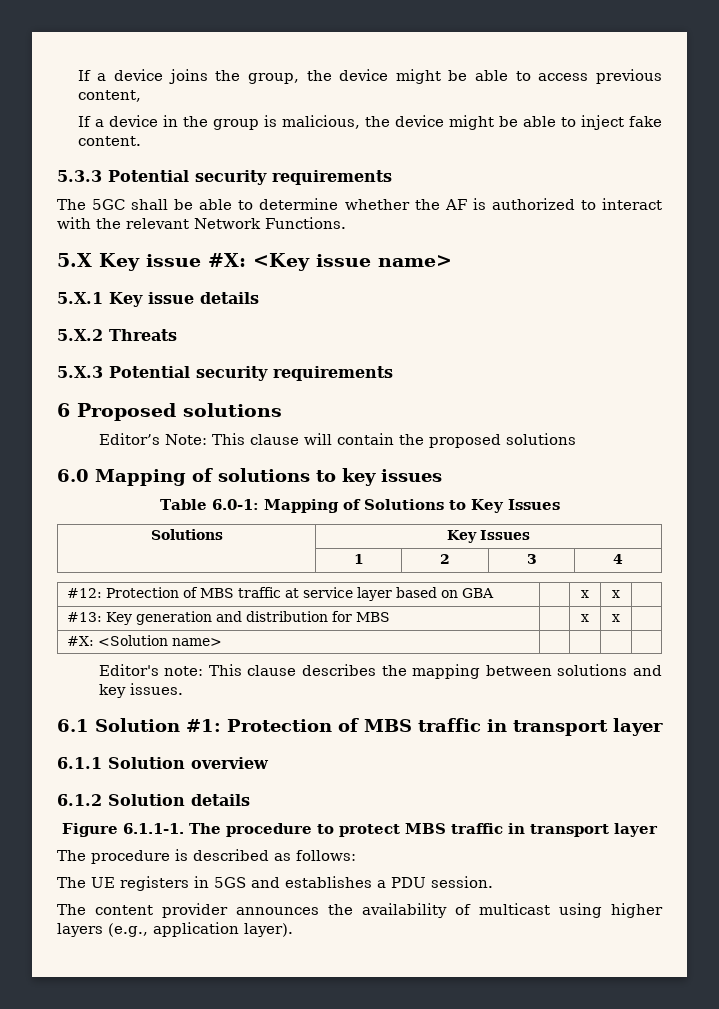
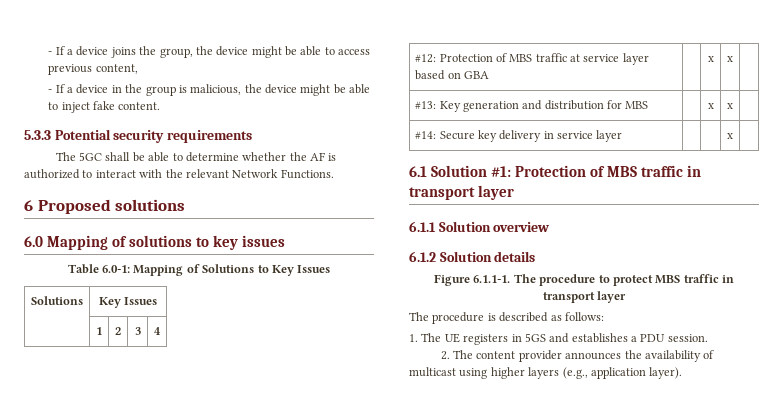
(77, 75) none -> [48,51,53,55] -
(141, 96) none -> [48,89,53,93] -
[57,253,452,271] [57,292,259,307] [57,329,177,341] [57,366,393,381] [57,403,282,421] [98,433,501,448] 5.X Key issue #X: <Key issue name> // 5.X.1 Key issue details // 5.X.2 Threats // 5.X.3 Potential security requirements // 6 Proposed solutions // Editor’s Note: This clause will contain the proposed -> [24,199,111,214] 6 Proposed
[67,635,223,646] [98,664,662,679] [98,683,183,698] #X: <Solution name> | | | | // Editor's note: This clause describes the mapping between solutions and key issues. -> [415,130,623,142] [727,133,733,139] #14: Secure key delivery in service layer | | | x |
(356, 855) none -> [409,334,418,342] 1.
(493, 882) none -> [440,351,450,360] 2.

